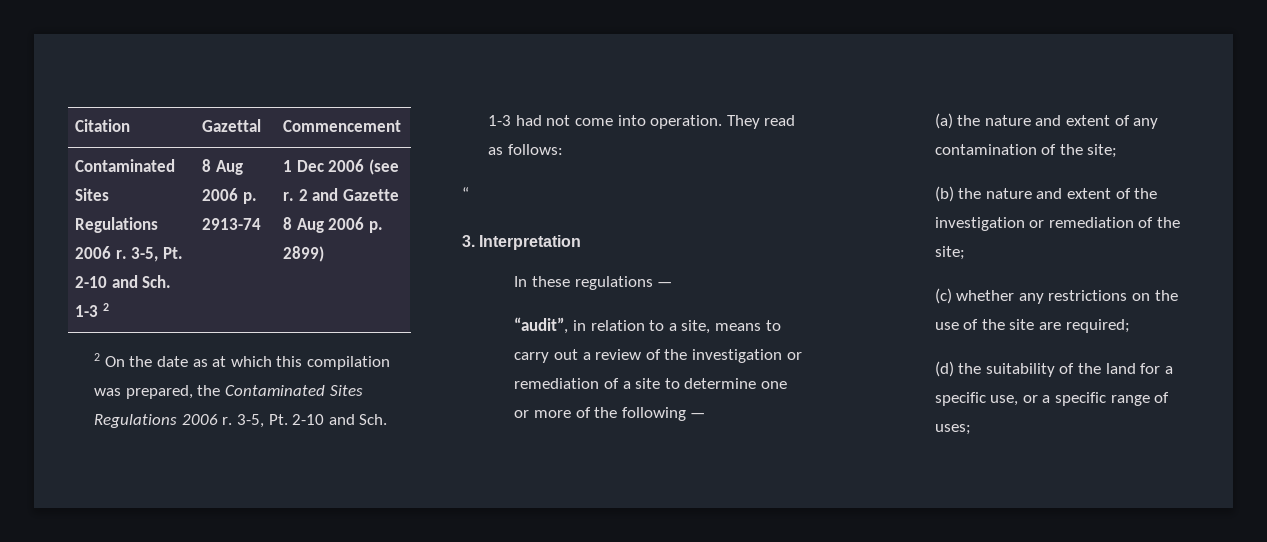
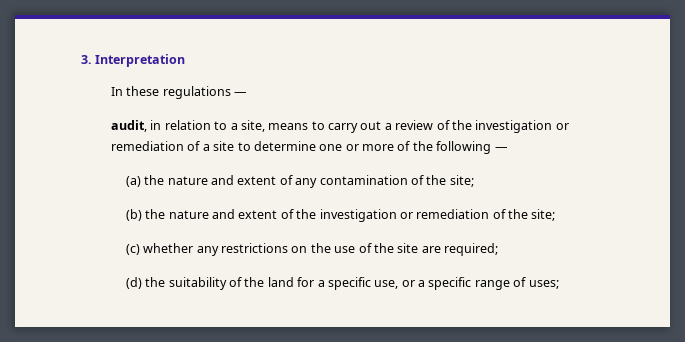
[75,119,131,132] [202,119,262,132] [283,120,402,132] [75,159,176,172] [75,188,110,201] [75,217,159,233] [75,246,183,262] [75,275,172,288] [75,303,109,317] [202,159,243,175] [202,188,257,204] [202,218,262,230] [283,159,399,175] [283,188,399,201] [283,217,383,233] [283,246,325,262] [94,353,390,370] [94,385,363,399] [94,414,388,428] [488,115,796,129] [488,144,563,155] [462,187,469,199] Citation | Gazettal | Commencement // Contaminated Sites Regulations 2006 r. 3-5, Pt. 2-10 and Sch. 1-3 2 | 8 Aug 2006 p. 2913-74 | 1 Dec 2006 (see r. 2 and Gazette 8 Aug 2006 p. 2899) // 2 On the date as at which this compilation was prepared, the Contaminated Sites Regulations 2006 r. 3-5, Pt. 2-10 and Sch. 1-3 had not come into operation. They read as follows: // “ // -> (81, 59) none
[514,317,569,334] “audit”, -> [110,120,147,132] audit,

